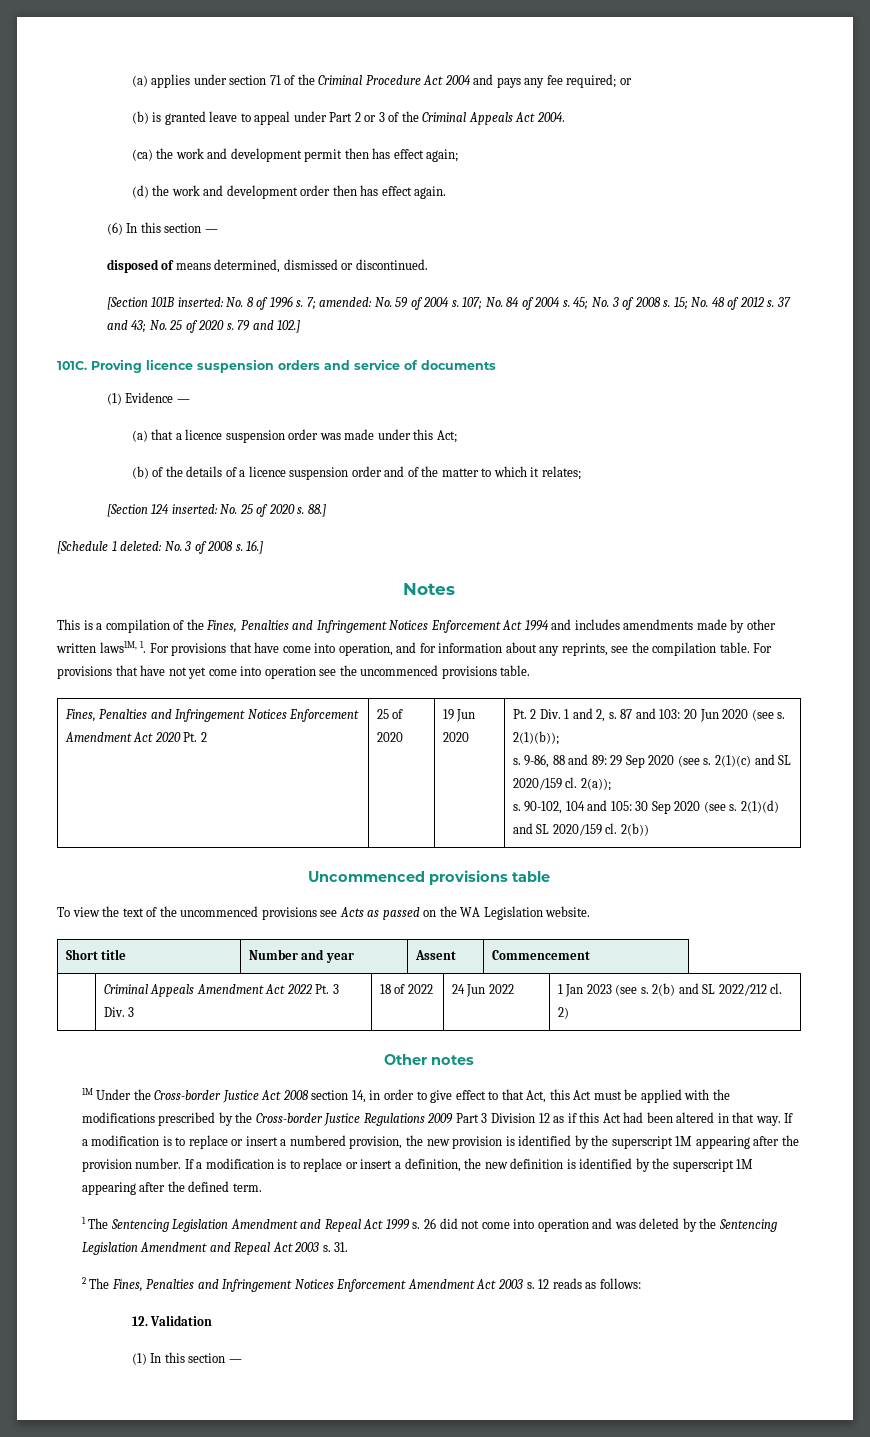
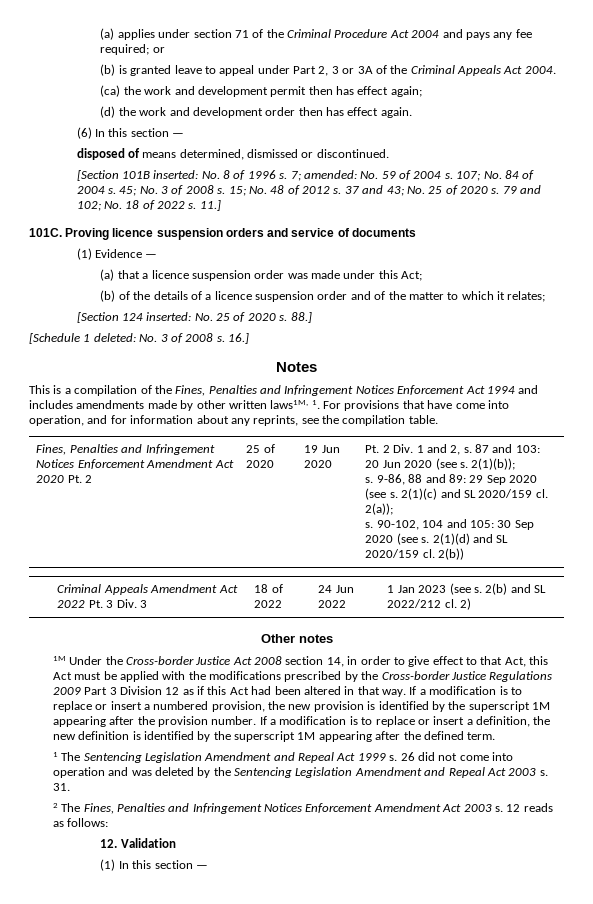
[354,112,385,122] 2 or 3 -> [318,66,373,76] 2, 3 or 3A
[277,320,301,333] 102.] -> [76,200,221,211] 102; No. 18 of 2022 s. 11.]
[753,643,773,653] [57,665,531,679] For provisions that have not yet come into operation see the uncommenced provisions table. -> (438, 419) none
[308,870,550,885] [57,906,591,920] [65,949,127,960] [248,949,354,963] [414,950,456,960] [491,950,590,960] // Uncommenced provisions table // To view the text of the uncommenced provisions see Acts as passed on the WA Legislation website. // Short title | Number and year | Assent | Commencement -> (465, 554) none

